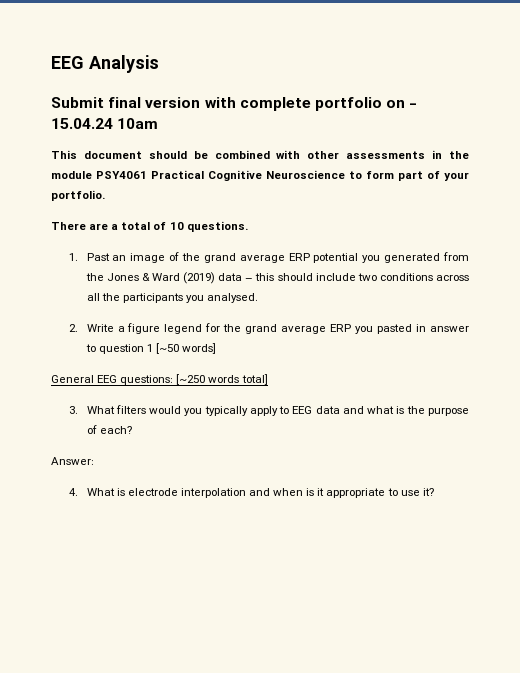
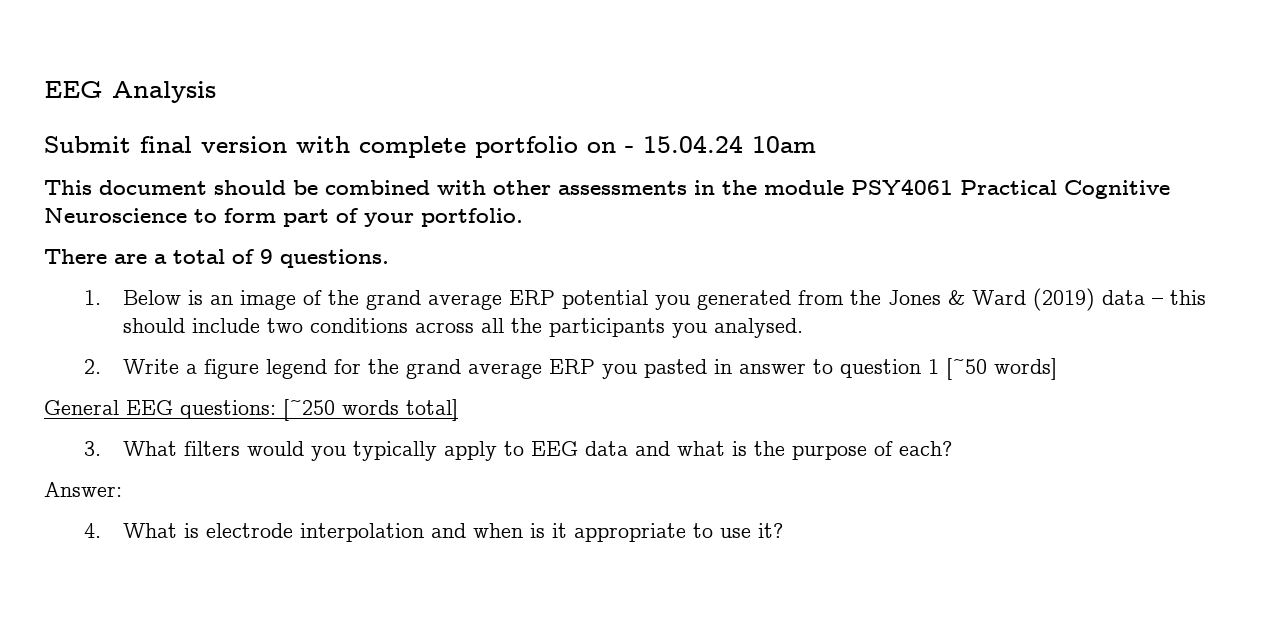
[169,222,184,230] 10 -> [260,249,273,264] 9
[86,253,110,261] Past -> [123,290,204,305] Below is

